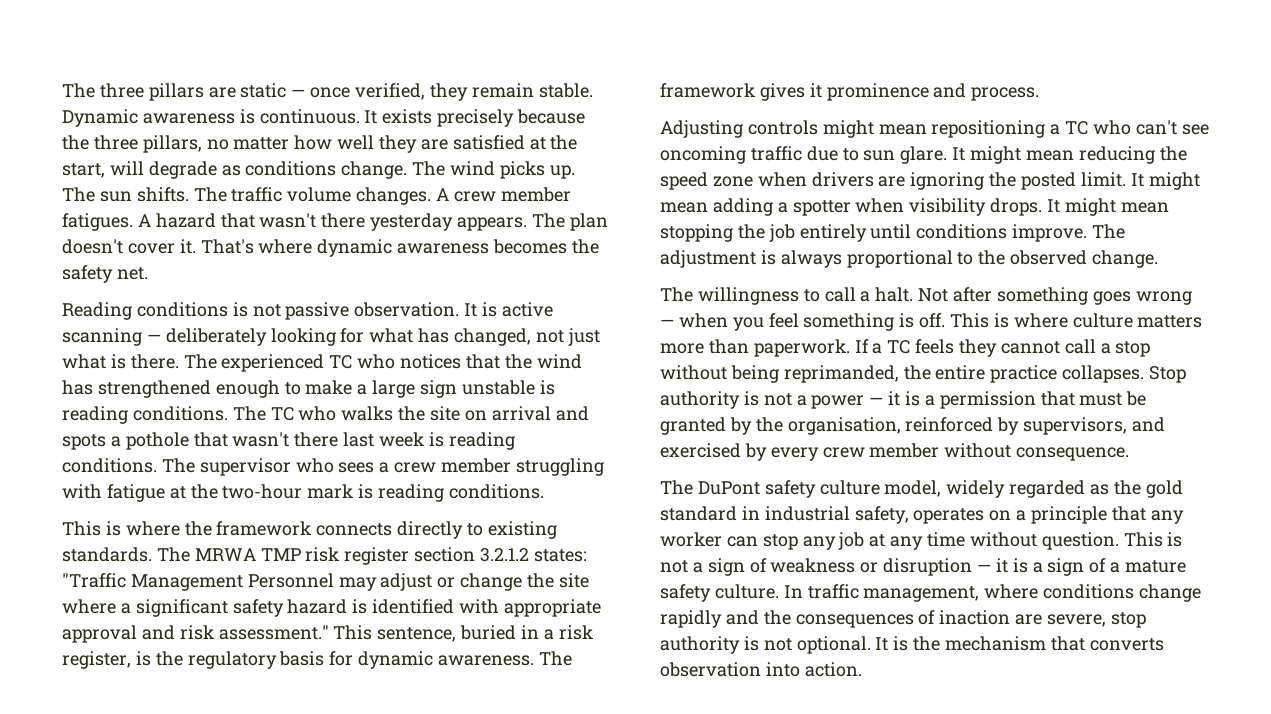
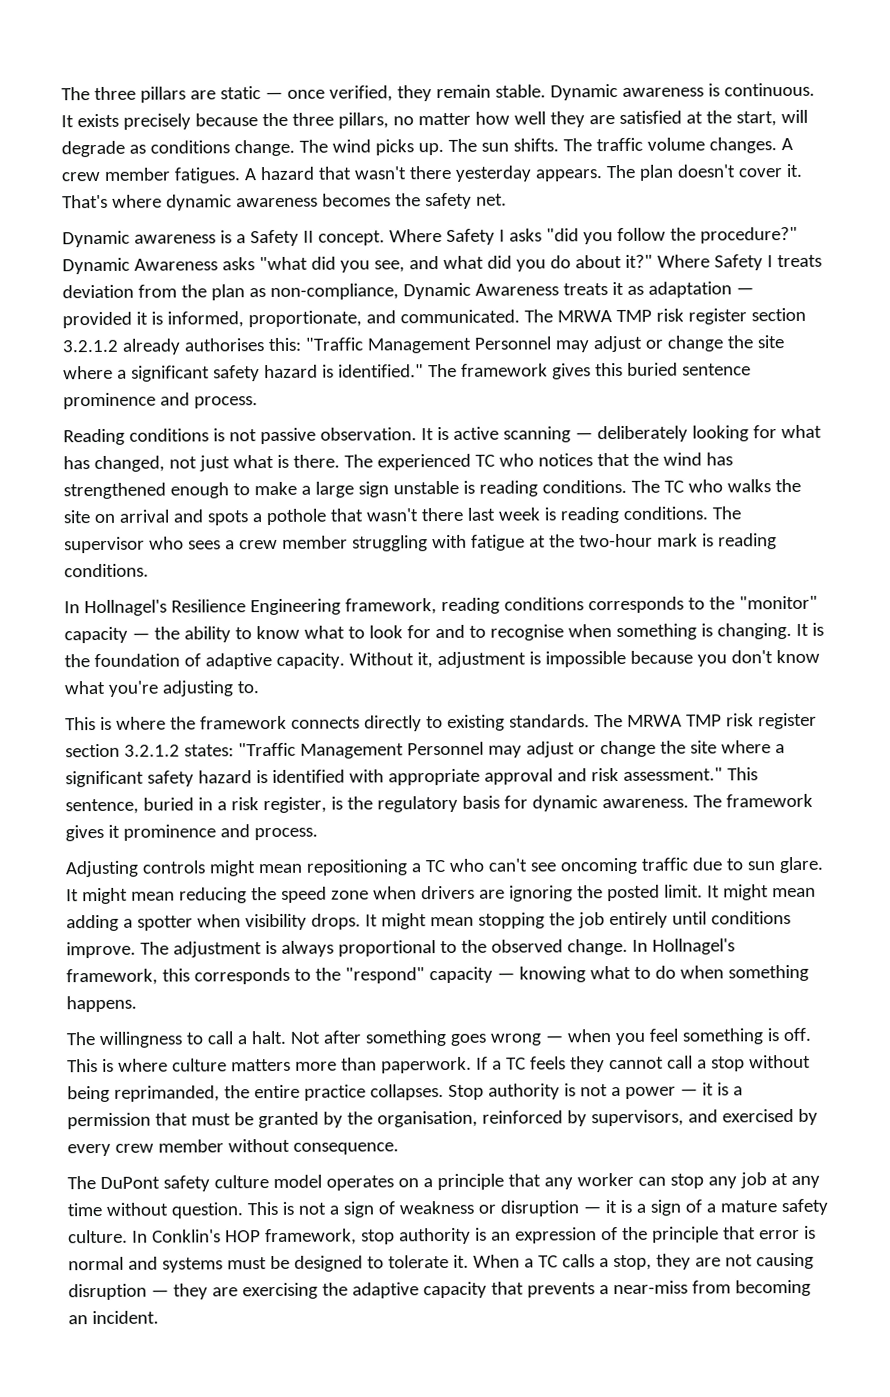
(148, 273) none -> [62,226,798,248] [62,254,822,275] [62,281,754,301] [62,307,806,329] [62,335,784,355] [63,362,751,382] [63,392,258,410] // Dynamic awareness is a Safety II concept. Where Safety I asks "did you follow the procedure?" Dynamic Awareness asks "what did you see, and what did you do about it?" Where Safety I treats deviation from the plan as non-compliance, Dynamic Awareness treats it as adaptation — provided it is informed, proportionate, and communicated. The MRWA TMP risk register section 3.2.1.2 already authorises this: "Traffic Management Personnel may adjust or change the site where a significant safety hazard is identified." The framework gives this buried sentence prominence and process.
(544, 491) none -> [64,595,818,617] [64,622,824,644] [64,649,820,670] [64,680,259,697] // In Hollnagel's Resilience Engineering framework, reading conditions corresponds to the "monitor" capacity — the ability to know what to look for and to recognise when something is changing. It is the foundation of adaptive capacity. Without it, adjustment is impossible because you don't know what you're adjusting to.
(1159, 259) none -> [631,938,735,955] [66,964,809,986] [66,995,137,1013] In Hollnagel's framework, this corresponds to the "respond" capacity — knowing what to do when something happens.
[884,480,1183,498] [660,506,909,524] model, widely regarded as the gold standard in industrial safety, -> [272,1174,322,1188] model
[807,584,1202,602] [660,610,1146,628] [660,636,1164,654] [660,662,862,677] traffic management, where conditions change rapidly and the consequences of inaction are severe, stop authority is not optional. It is the mechanism that converts observation into action. -> [151,1225,816,1246] [68,1252,814,1273] [68,1279,811,1301] [68,1310,159,1325] Conklin's HOP framework, stop authority is an expression of the principle that error is normal and systems must be designed to tolerate it. When a TC calls a stop, they are not causing disruption — they are exercising the adaptive capacity that prevents a near-miss from becoming an incident.

